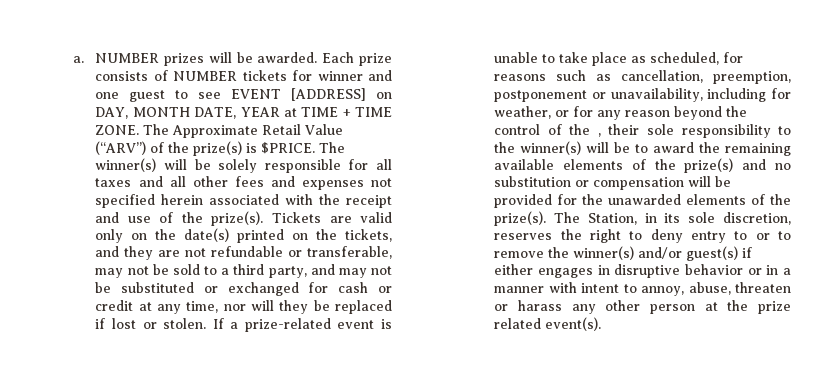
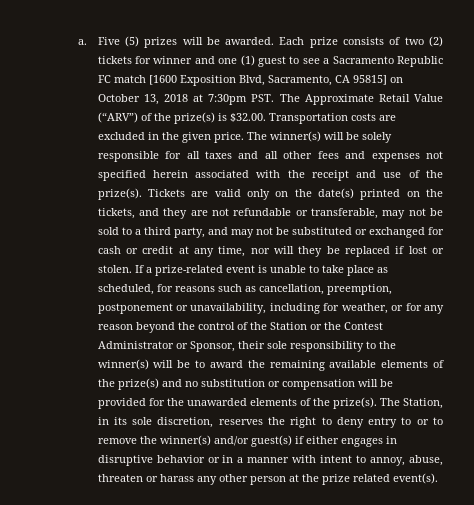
[95,53,160,63] NUMBER -> [97,36,139,47] Five (5)
[173,71,238,81] NUMBER -> [404,36,443,47] two (2)
(120, 95) none -> [240,55,255,66] (1)
[231,88,393,101] [95,107,392,119] [95,125,140,135] EVENT [ADDRESS] on DAY, MONTH DATE, YEAR at TIME + TIME ZONE. -> [323,56,443,67] [97,75,403,86] [97,94,275,105] a Sacramento Republic FC match [1600 Exposition Blvd, Sacramento, CA 95815] on October 13, 2018 at 7:30pm PST.
[261,142,316,154] $PRICE. -> [229,113,396,124] [97,132,244,143] $32.00. Transportation costs are excluded in the given price.
[597,133,601,137] , -> [269,322,383,330] [97,341,235,352] Station or the Contest Administrator or Sponsor,

